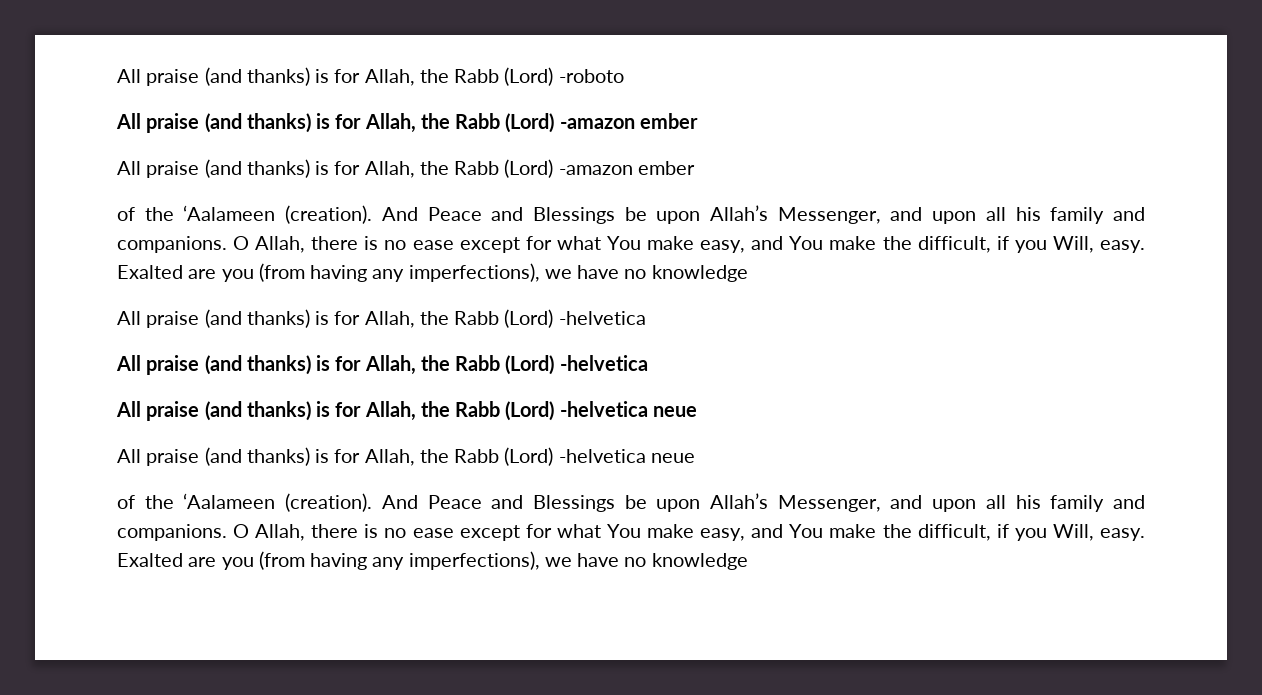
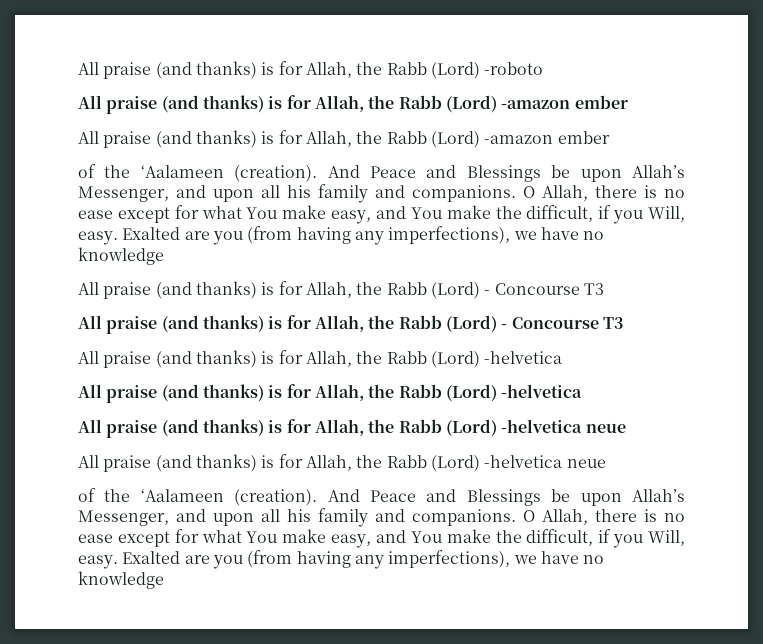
(748, 273) none -> [78,281,604,299] [78,315,623,334] // All praise (and thanks) is for Allah, the Rabb (Lord) - Concourse T3 // All praise (and thanks) is for Allah, the Rabb (Lord) - Concourse T3

